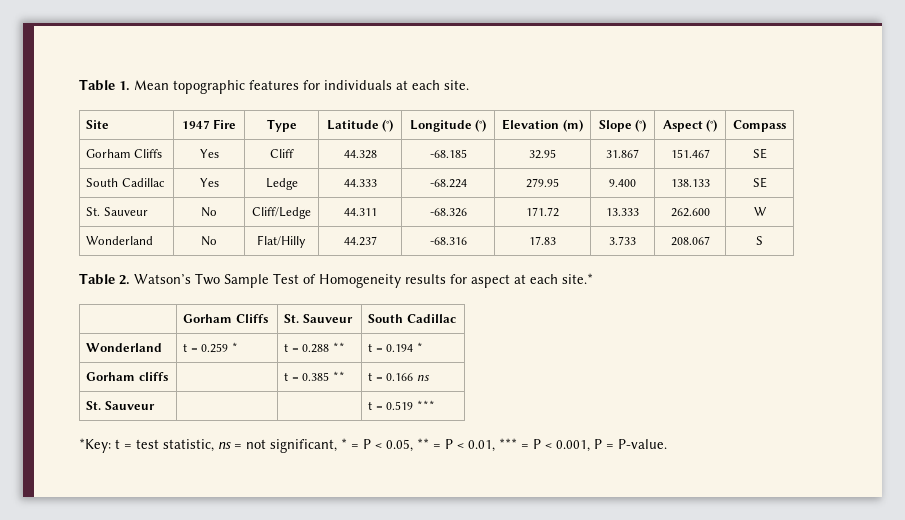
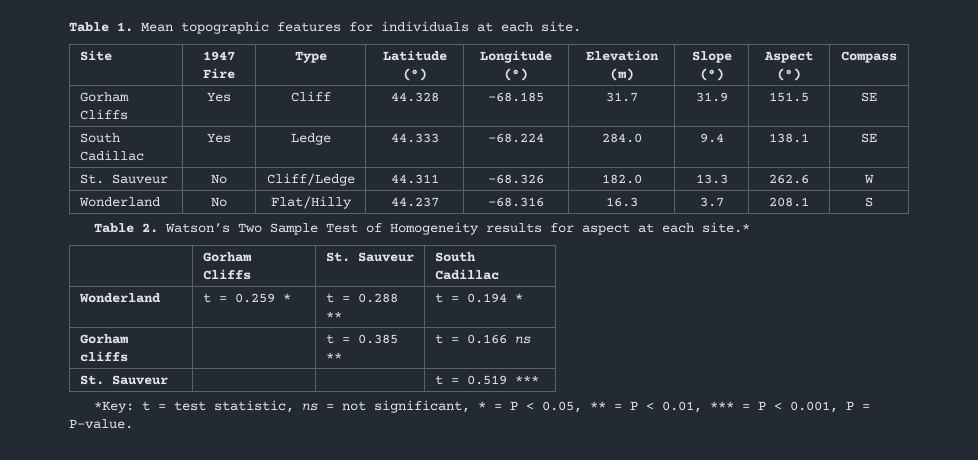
[529,149,556,159] [606,149,639,158] [670,149,710,158] 32.95 | 31.867 | 151.467 -> [605,92,638,102] [695,92,728,102] [769,92,809,102] 31.7 | 31.9 | 151.5
[526,178,559,188] [609,179,636,187] [670,179,710,187] 279.95 | 9.400 | 138.133 -> [601,133,642,143] [699,133,724,143] [769,133,809,143] 284.0 | 9.4 | 138.1
[526,207,559,217] [606,208,639,216] [670,208,710,217] 171.72 | 13.333 | 262.600 -> [601,174,642,184] [695,174,728,184] [769,174,809,184] 182.0 | 13.3 | 262.6
[529,236,556,245] [609,236,636,245] [670,236,710,246] 17.83 | 3.733 | 208.067 -> [605,197,638,207] [699,197,724,207] [769,197,809,207] 16.3 | 3.7 | 208.1

